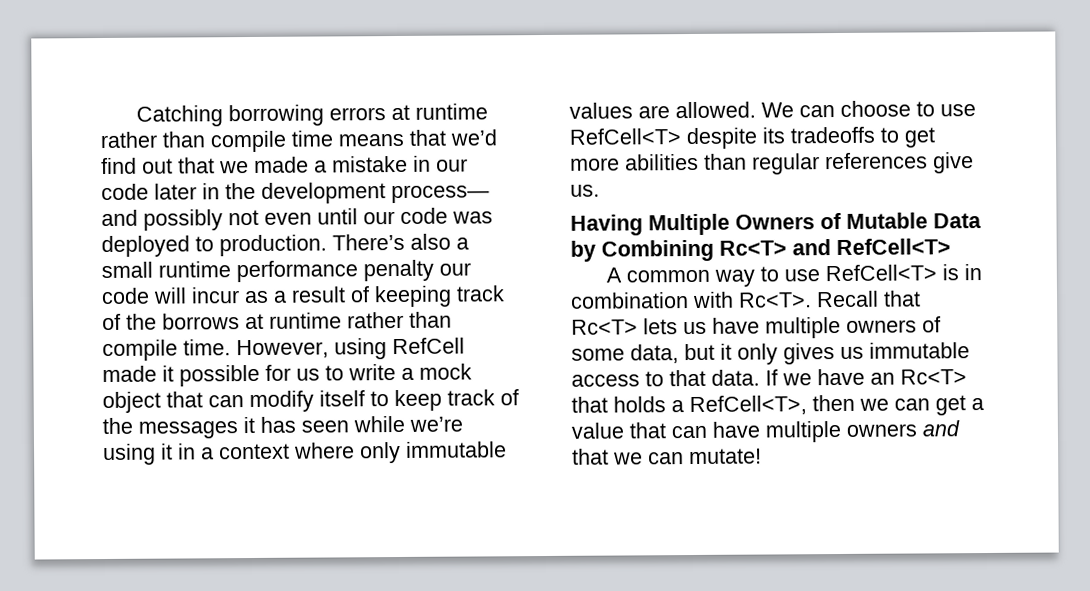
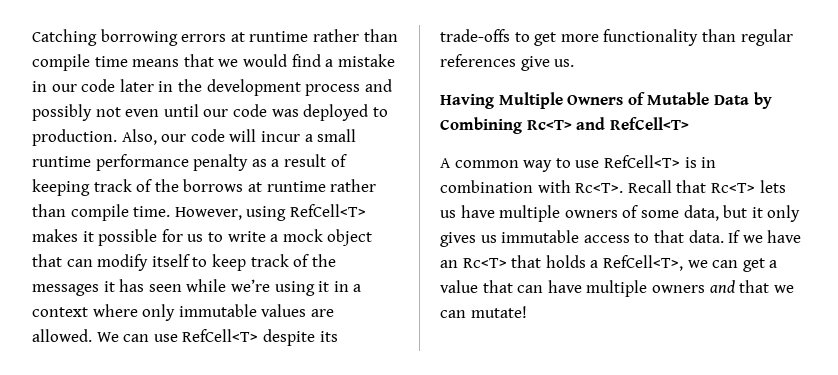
[450,129,497,146] [101,156,309,175] we’d find out that we made -> [218,54,321,67] we would find
[391,184,490,204] process— -> [305,84,361,96] process
[332,233,451,251] There’s also -> [121,129,300,145] Also, our code will incur
[439,262,471,276] [101,287,240,305] our code will incur -> (249, 162) none
[392,337,465,355] [102,365,157,383] RefCell made -> [289,204,366,217] [32,229,78,242] RefCell<T> makes
[840,100,935,117] choose to -> (150, 338) none
[790,126,875,144] tradeoffs -> [440,29,510,42] trade-offs
[625,153,699,171] abilities -> [603,29,699,46] functionality
[812,394,855,412] then -> (683, 263) none

